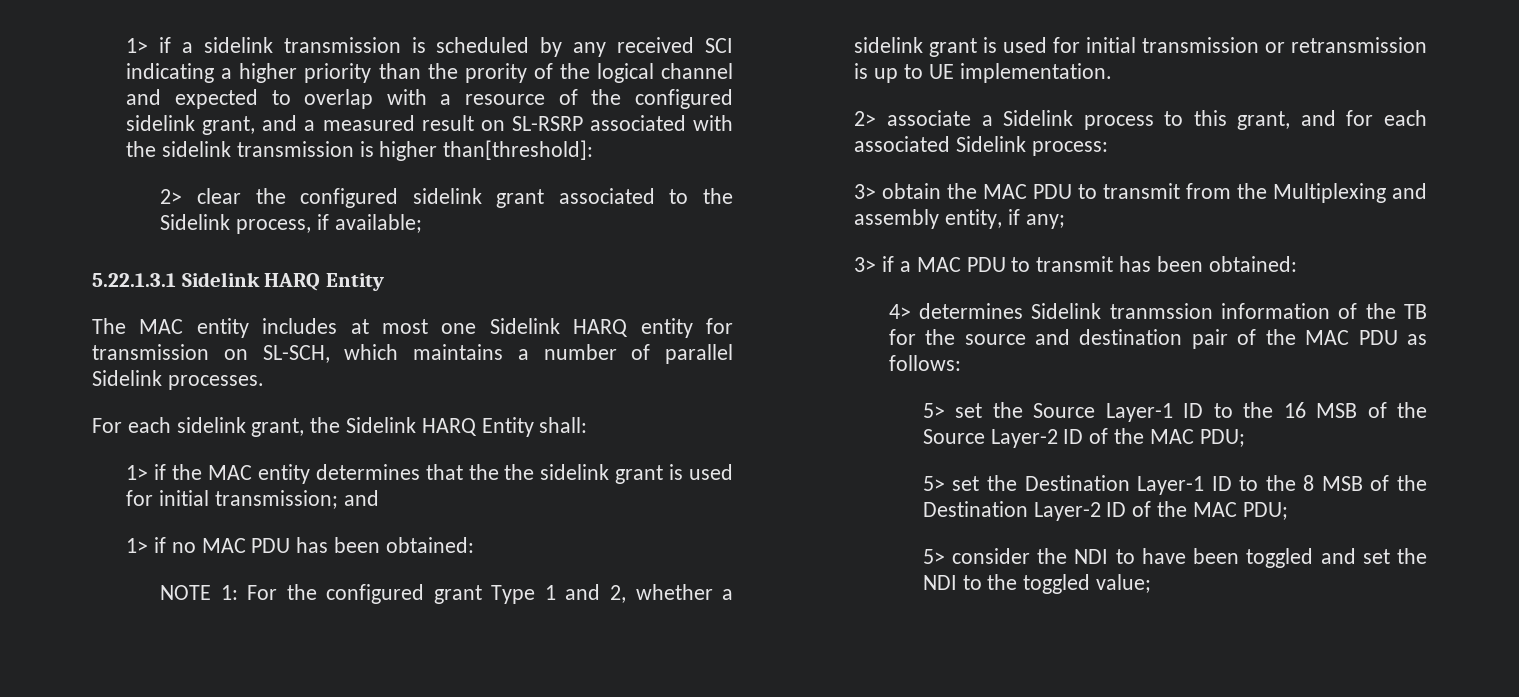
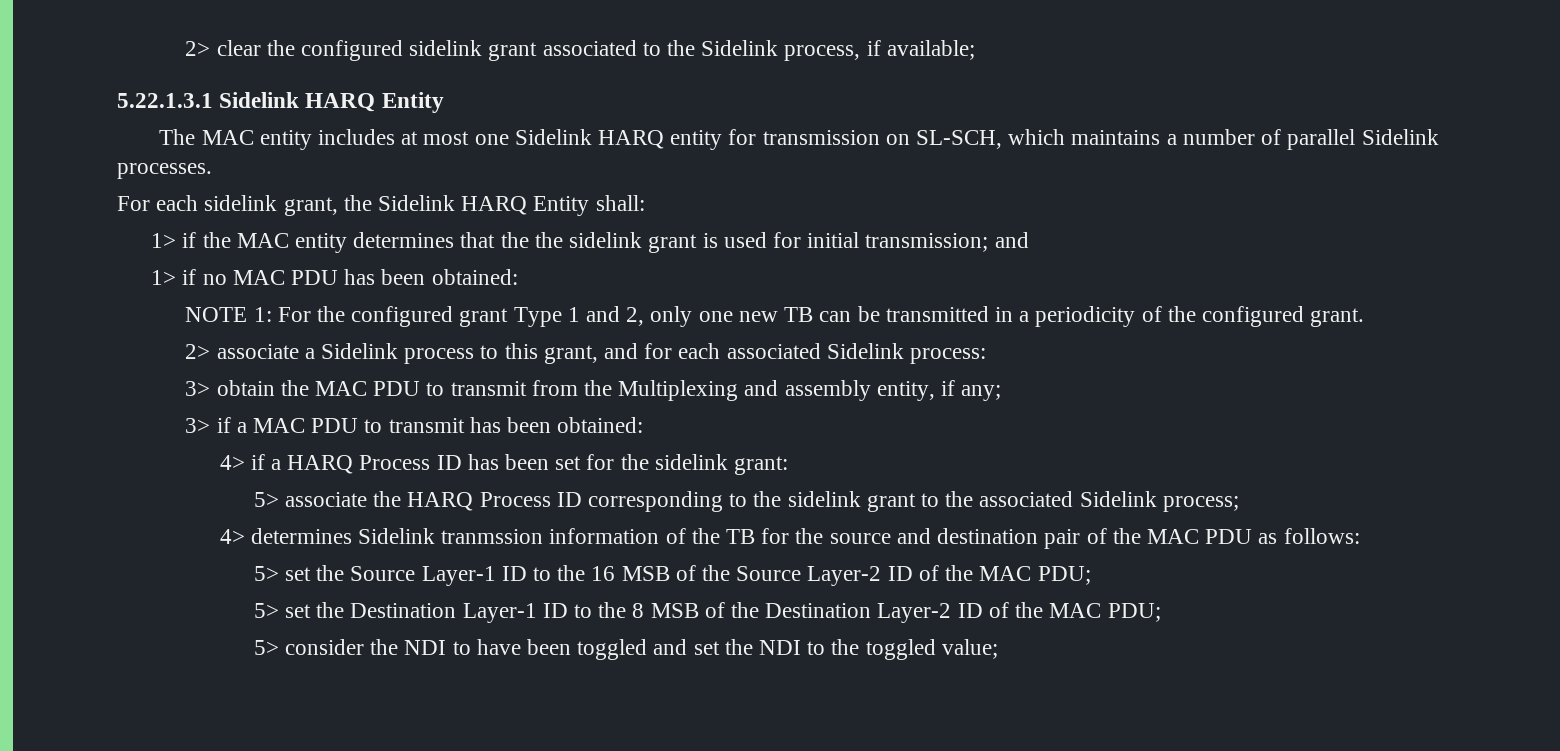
[126,37,733,57] [126,63,734,83] [126,89,734,109] [126,115,733,135] [126,140,594,161] 1> if a sidelink transmission is scheduled by any received SCI indicating a higher priority than the prority of the logical channel and expected to overlap with a resource of the configured sidelink grant, and a measured result on SL-RSRP associated with the sidelink transmission is higher than[threshold]: // -> (185, 48) none
[635,584,733,600] [854,37,1427,57] [854,63,1112,83] whether a sidelink grant is used for initial transmission or retransmission is up to UE implementation. -> [650,306,1365,327] only one new TB can be transmitted in a periodicity of the configured grant.
(1297, 264) none -> [219,454,789,475] [253,491,1239,512] // 4> if a HARQ Process ID has been set for the sidelink grant: // 5> associate the HARQ Process ID corresponding to the sidelink grant to the associated Sidelink process;

